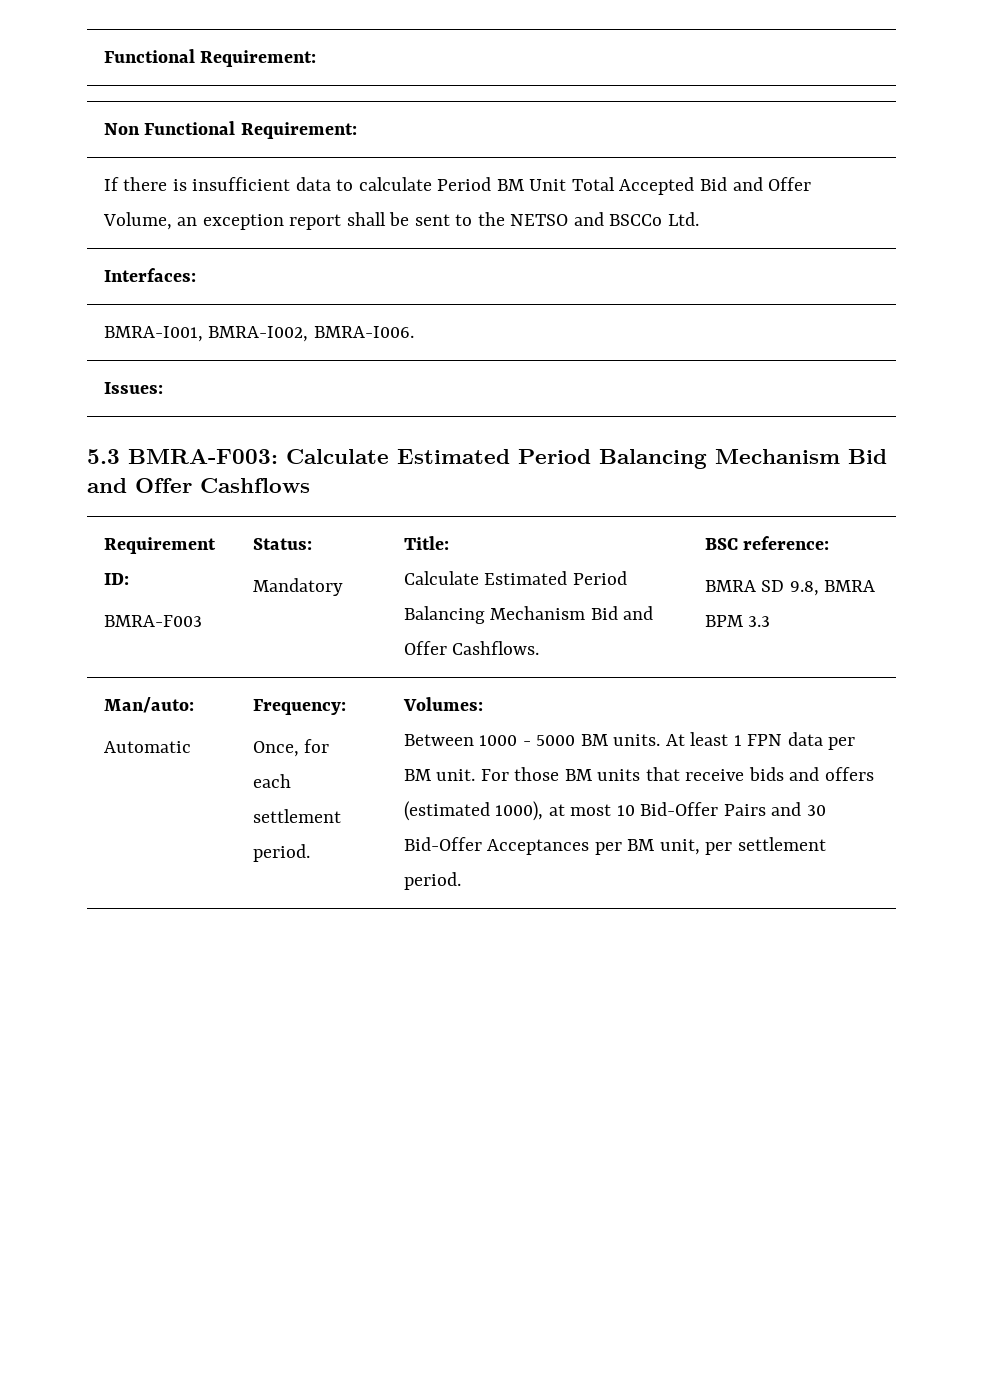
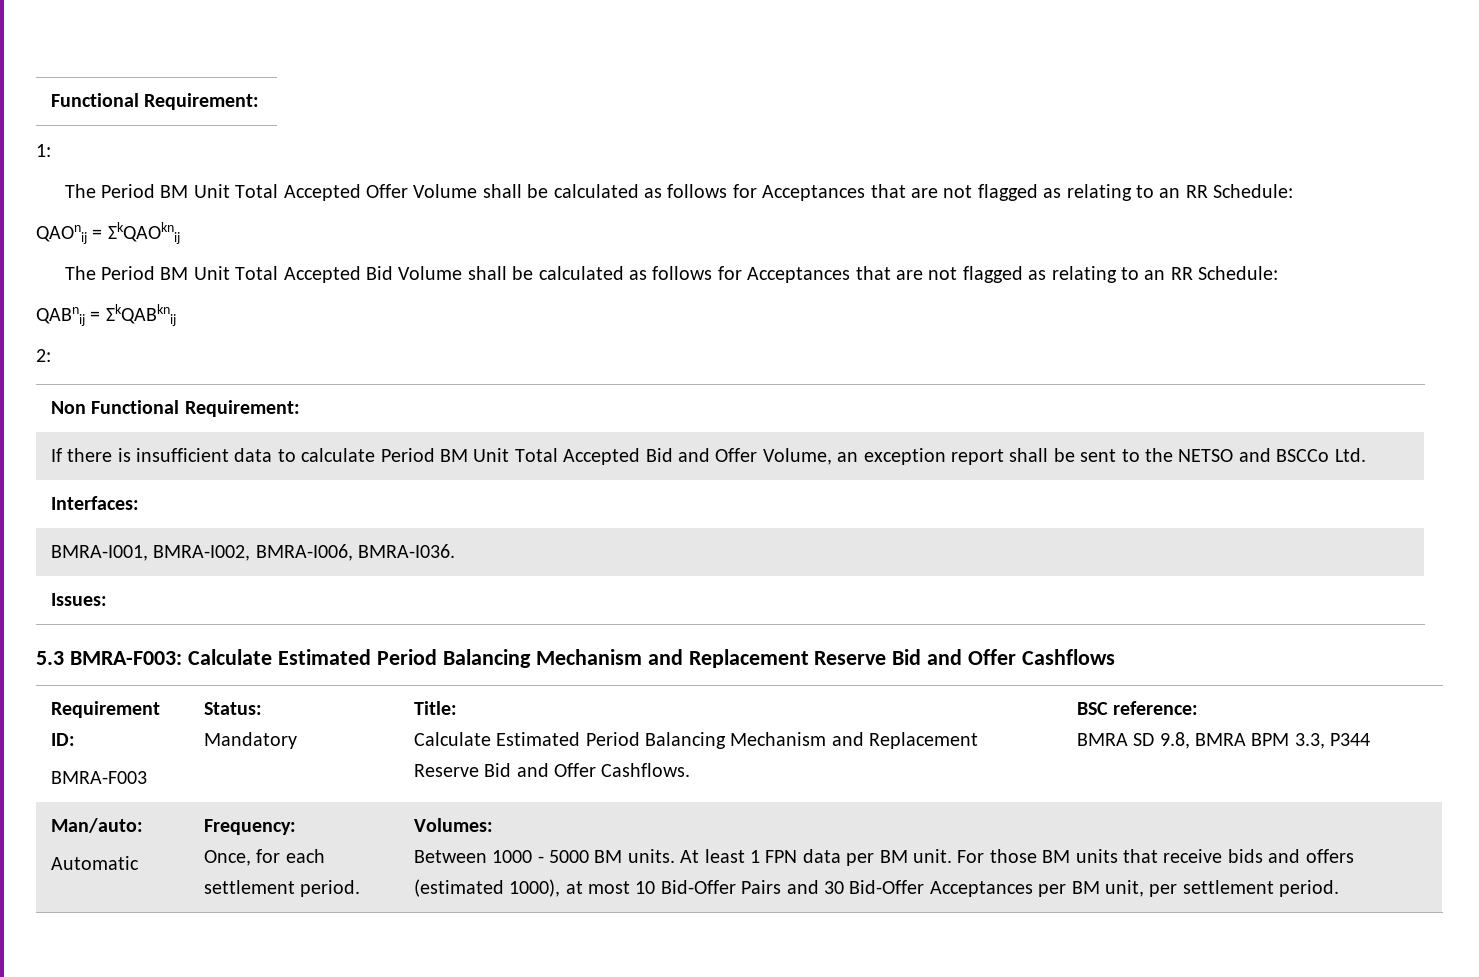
[103,49,317,67] Functional Requirement: -> [50,93,260,110] [36,144,51,157] [64,184,1294,201] [36,222,180,244] [64,266,1279,283] [36,304,176,326] [36,349,51,362] Functional Requirement: // 1: // The Period BM Unit Total Accepted Offer Volume shall be calculated as follows for Acceptances that are not flagged as relating to an RR Schedule: // QAOnij = ΣkQAOknij // The Period BM Unit Total Accepted Bid Volume shall be calculated as follows for Acceptances that are not flagged as relating to an RR Schedule: // QABnij = ΣkQABknij // 2:
[313,326,414,338] BMRA-I006. -> [255,544,456,561] BMRA-I006, BMRA-I036.
(840, 456) none -> [647,649,887,668] and Replacement Reserve
(586, 613) none -> [831,732,979,749] [413,764,479,777] and Replacement Reserve
[748,616,771,627] 3.3 -> [1294,733,1371,749] 3.3, P344

